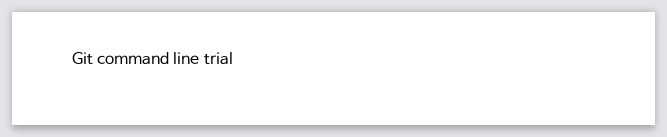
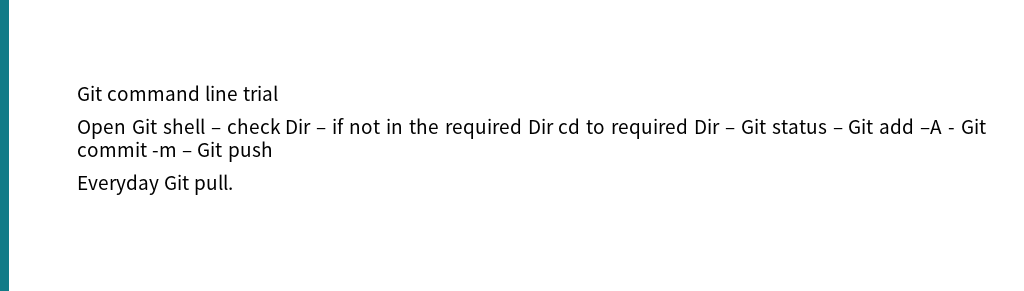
(233, 58) none -> [77,118,986,139] [77,141,273,162] [77,174,234,195] // Open Git shell – check Dir – if not in the required Dir cd to required Dir – Git status – Git add –A - Git commit -m – Git push // Everyday Git pull.

